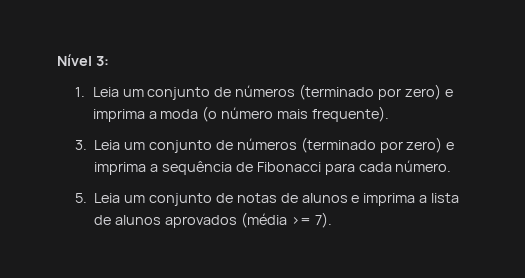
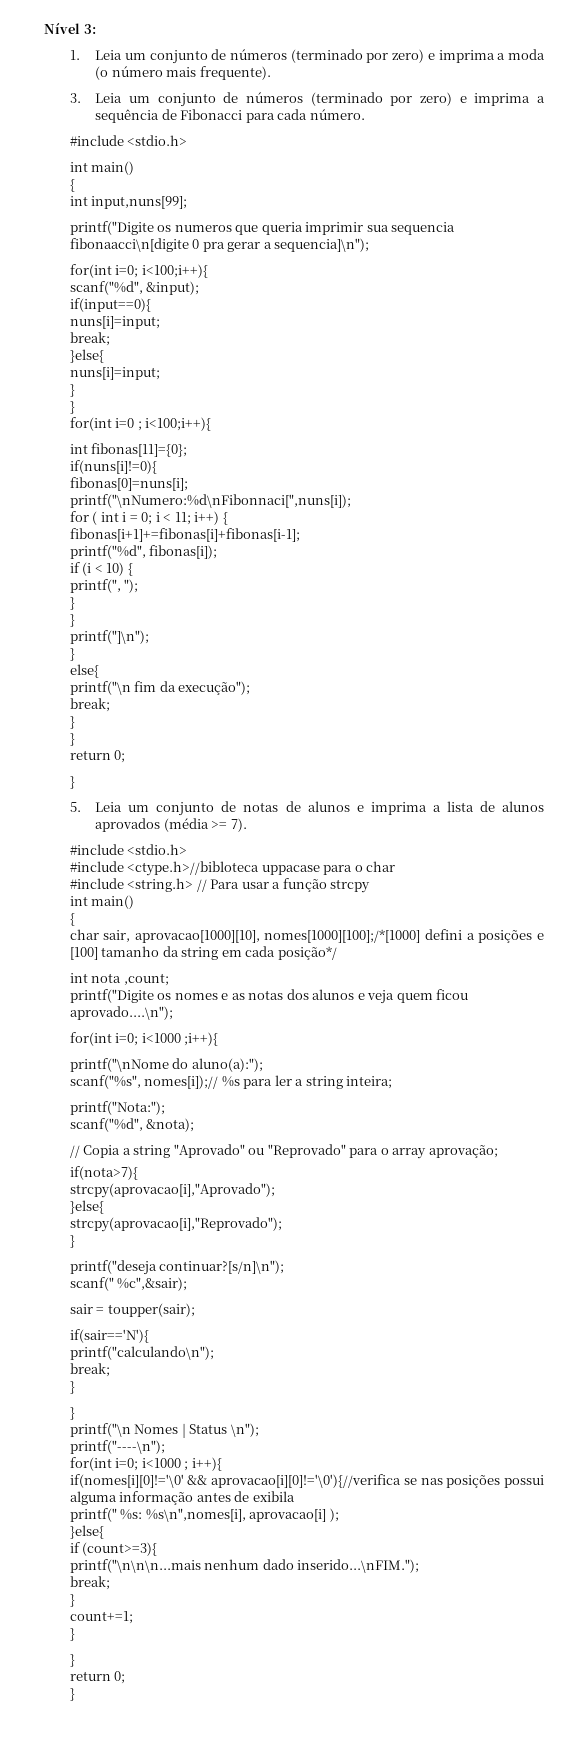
(452, 166) none -> [69,135,188,146] [69,161,135,175] [69,179,75,192] [69,196,188,209] [69,221,456,235] [69,238,370,252] [69,264,208,278] [69,281,200,295] [69,298,151,312] [69,316,160,329] [69,332,110,346] [69,349,104,363] [69,367,160,380] [69,384,75,397] [69,401,75,414] [69,417,212,431] [69,443,188,457] [69,460,157,474] [69,477,188,491] [69,494,351,508] [69,511,228,525] [69,528,300,542] [69,545,218,559] [69,562,133,576] [69,579,139,593] [69,597,75,610] [69,614,75,627] [69,630,149,644] [69,648,75,661] [69,664,99,678] [69,681,251,695] [69,698,110,712] [69,716,75,729] [69,733,75,746] [69,750,126,763] [69,776,75,789] // #include <stdio.h> // int main() // { // int input,nuns[99]; // printf("Digite os numeros que queria imprimir sua sequencia fibonaacci\n[digite 0 pra gerar a sequencia]\n"); // for(int i=0; i<100;i++){ // scanf("%d", &input); // if(input==0){ // nuns[i]=input; // break; // }else{ // nuns[i]=input; // } // } // for(int i=0 ; i<100;i++){ // int fibonas[11]={0}; // if(nuns[i]!=0){ // fibonas[0]=nuns[i]; // printf("\nNumero:%d\nFibonnaci[",nuns[i]); // for ( int i = 0; i < 11; i++) { // fibonas[i+1]+=fibonas[i]+fibonas[i-1]; // printf("%d", fibonas[i]); // if (i < 10) { // printf(", "); // } // } // printf("]\n"); // } // else{ // printf("\n fim da execução"); // break; // } // } // return 0; // }
(332, 220) none -> [69,844,188,855] [69,861,396,876] [69,878,371,893] [69,895,135,909] [69,913,75,926] [69,929,544,943] [69,946,337,960] [69,973,169,986] [69,989,469,1004] [69,1006,173,1020] [69,1032,219,1046] [69,1058,263,1072] [69,1075,393,1089] [69,1101,165,1115] [69,1118,195,1132] [69,1144,498,1159] [69,1166,138,1180] [69,1183,275,1198] [69,1200,104,1214] [69,1217,282,1232] [69,1235,75,1248] [69,1260,285,1275] [69,1277,188,1291] [69,1303,195,1317] [69,1329,149,1343] [69,1346,214,1360] [69,1363,110,1377] [69,1381,75,1394] [69,1407,75,1420] [69,1423,259,1438] [69,1440,165,1454] [69,1457,222,1471] [69,1474,544,1488] [69,1491,295,1505] [69,1508,339,1522] [69,1525,104,1539] [69,1542,158,1556] [69,1559,420,1573] [69,1576,110,1590] [69,1594,75,1607] [69,1611,133,1624] [69,1628,75,1641] [69,1654,75,1667] [69,1671,126,1684] [69,1688,75,1701] // #include <stdio.h> // #include <ctype.h>//bibloteca uppacase para o char // #include <string.h> // Para usar a função strcpy // int main() // { // char sair, aprovacao[1000][10], nomes[1000][100];/*[1000] defini a posições e [100] tamanho da string em cada posição*/ // int nota ,count; // printf("Digite os nomes e as notas dos alunos e veja quem ficou aprovado....\n"); // for(int i=0; i<1000 ;i++){ // printf("\nNome do aluno(a):"); // scanf("%s", nomes[i]);// %s para ler a string inteira; // printf("Nota:"); // scanf("%d", &nota); // // Copia a string "Aprovado" ou "Reprovado" para o array aprovação; // if(nota>7){ // strcpy(aprovacao[i],"Aprovado"); // }else{ // strcpy(aprovacao[i],"Reprovado"); // } // printf("deseja continuar?[s/n]\n"); // scanf(" %c",&sair); // sair = toupper(sair); // if(sair=='N'){ // printf("calculando\n"); // break; // } // } // printf("\n Nomes | Status \n"); // printf("----\n"); // for(int i=0; i<1000 ; i++){ // if(nomes[i][0]!='\0' && aprovacao[i][0]!='\0'){//verifica se nas posições possui alguma informação antes de exibila // printf(" %s: %s\n",nomes[i], aprovacao[i] ); // }else{ // if (count>=3){ // printf("\n\n\n...mais nenhum dado inserido...\nFIM."); // break; // } // count+=1; // } // } // return 0; // }

